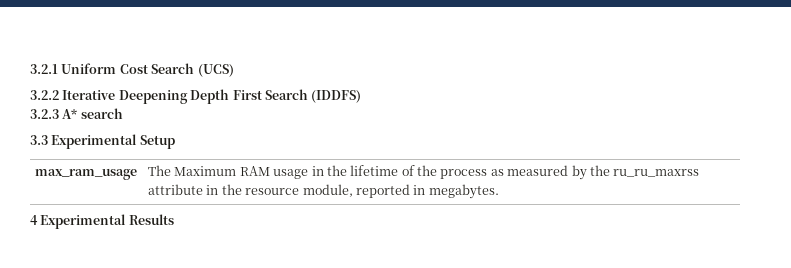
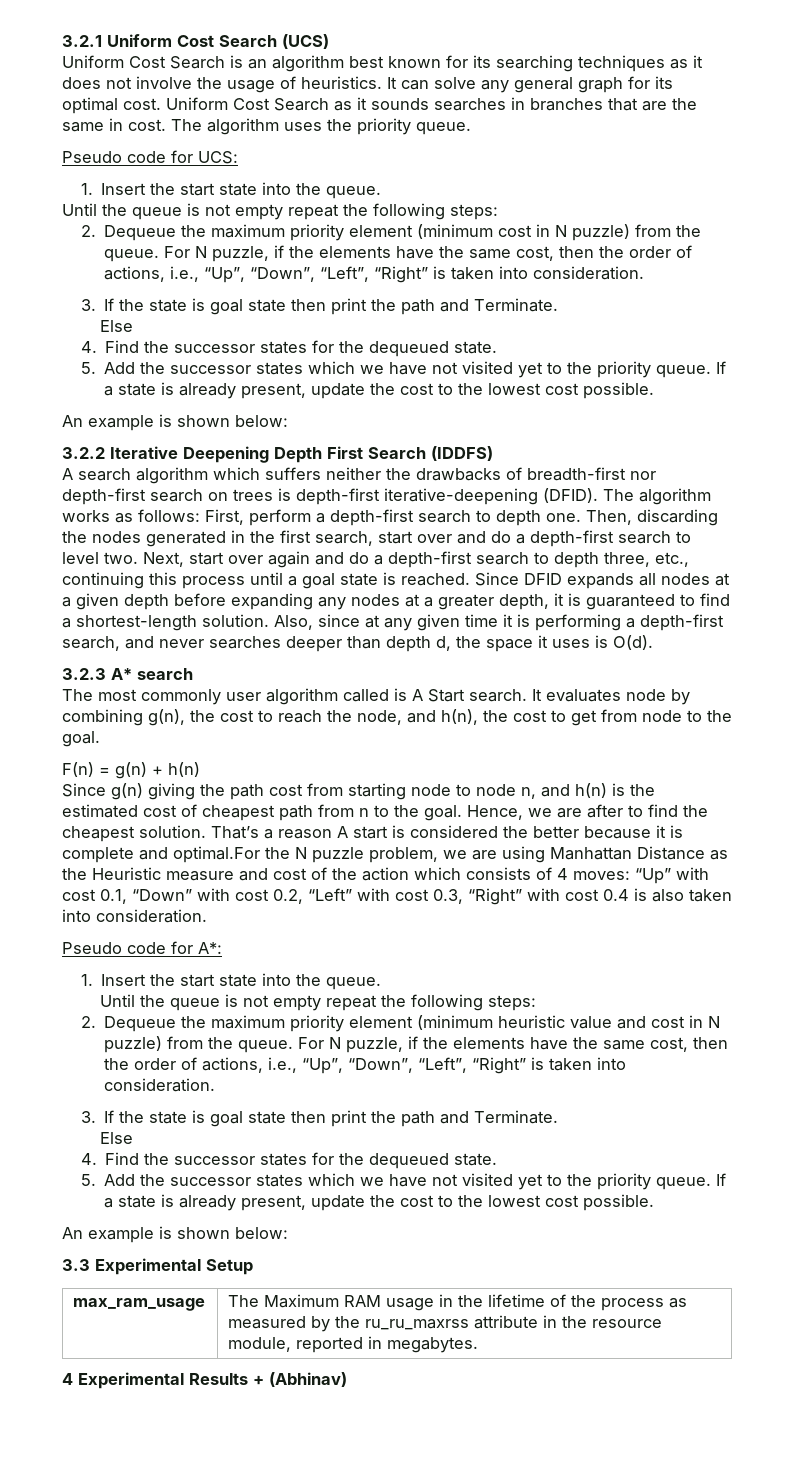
(234, 70) none -> [62,55,703,72] [62,76,673,93] [62,97,697,114] [62,118,471,135] [62,150,238,164] [81,182,382,199] [62,203,498,220] [81,224,702,241] [104,245,693,262] [104,266,645,283] [81,298,559,315] [100,320,134,332] [81,340,498,357] [81,361,727,378] [104,382,655,399] [62,414,288,431] // Uniform Cost Search is an algorithm best known for its searching techniques as it does not involve the usage of heuristics. It can solve any general graph for its optimal cost. Uniform Cost Search as it sounds searches in branches that are the same in cost. The algorithm uses the priority queue. // Pseudo code for UCS: // 1. Insert the start state into the queue. // Until the queue is not empty repeat the following steps: // 2. Dequeue the maximum priority element (minimum cost in N puzzle) from the queue. For N puzzle, if the elements have the same cost, then the order of actions, i.e., “Up”, “Down”, “Left”, “Right” is taken into consideration. // 3. If the state is goal state then print the path and Terminate. // Else // 4. Find the successor states for the dequeued state. // 5. Add the successor states which we have not visited yet to the priority queue. If a state is already present, update the cost to the lowest cost possible. // An example is shown below:
[30,108,123,119] 3.2.3 A* search -> [62,467,656,484] [62,488,711,505] [62,509,718,526] [62,530,691,547] [62,551,689,568] [62,572,730,589] [62,593,730,610] [62,614,724,631] [62,635,653,652] [62,668,193,680] [62,688,690,705] [62,709,732,726] [62,731,100,747] [62,762,200,779] [62,783,655,800] [62,804,708,821] [62,825,683,842] [62,846,728,863] [62,867,709,884] [62,888,732,905] [62,909,207,923] [62,941,222,954] [81,973,382,990] [100,994,537,1011] [81,1015,721,1032] [104,1036,729,1053] [104,1057,627,1074] [104,1078,216,1092] [81,1110,559,1127] [100,1132,134,1144] [81,1152,498,1169] [81,1173,727,1190] [104,1194,655,1211] [62,1226,288,1243] A search algorithm which suffers neither the drawbacks of breadth-first nor depth-first search on trees is depth-first iterative-deepening (DFID). The algorithm works as follows: First, perform a depth-first search to depth one. Then, discarding the nodes generated in the first search, start over and do a depth-first search to level two. Next, start over again and do a depth-first search to depth three, etc., continuing this process until a goal state is reached. Since DFID expands all nodes at a given depth before expanding any nodes at a greater depth, it is guaranteed to find a shortest-length solution. Also, since at any given time it is performing a depth-first search, and never searches deeper than depth d, the space it uses is O(d). // 3.2.3 A* search // The most commonly user algorithm called is A Start search. It evaluates node by combining g(n), the cost to reach the node, and h(n), the cost to get from node to the goal. // F(n) = g(n) + h(n) // Since g(n) giving the path cost from starting node to node n, and h(n) is the estimated cost of cheapest path from n to the goal. Hence, we are after to find the cheapest solution. That’s a reason A start is considered the better because it is complete and optimal.For the N puzzle problem, we are using Manhattan Distance as the Heuristic measure and cost of the action which consists of 4 moves: “Up” with cost 0.1, “Down” with cost 0.2, “Left” with cost 0.3, “Right” with cost 0.4 is also taken into consideration. // Pseudo code for A*: // 1. Insert the start state into the queue. // Until the queue is not empty repeat the following steps: // 2. Dequeue the maximum priority element (minimum heuristic value and cost in N puzzle) from the queue. For N puzzle, if the elements have the same cost, then the order of actions, i.e., “Up”, “Down”, “Left”, “Right” is taken into consideration. // 3. If the state is goal state then print the path and Terminate. // Else // 4. Find the successor states for the dequeued state. // 5. Add the successor states which we have not visited yet to the priority queue. If a state is already present, update the cost to the lowest cost possible. // An example is shown below:
(174, 219) none -> [253,1372,347,1387] + (Abhinav)

